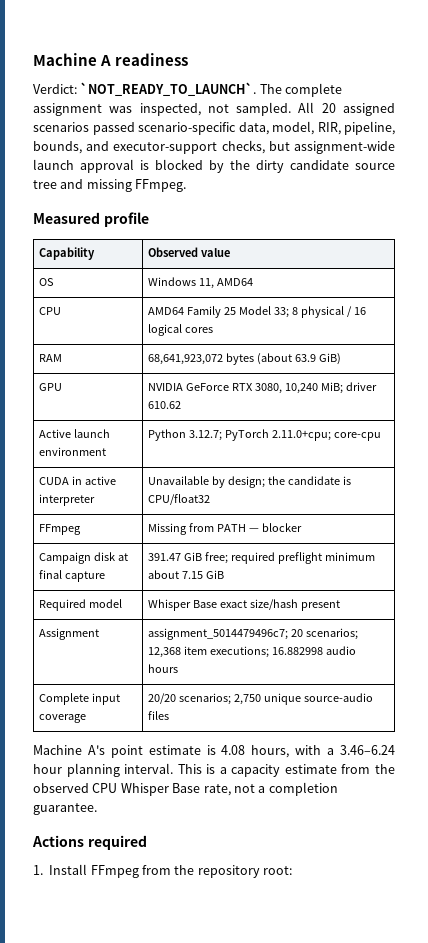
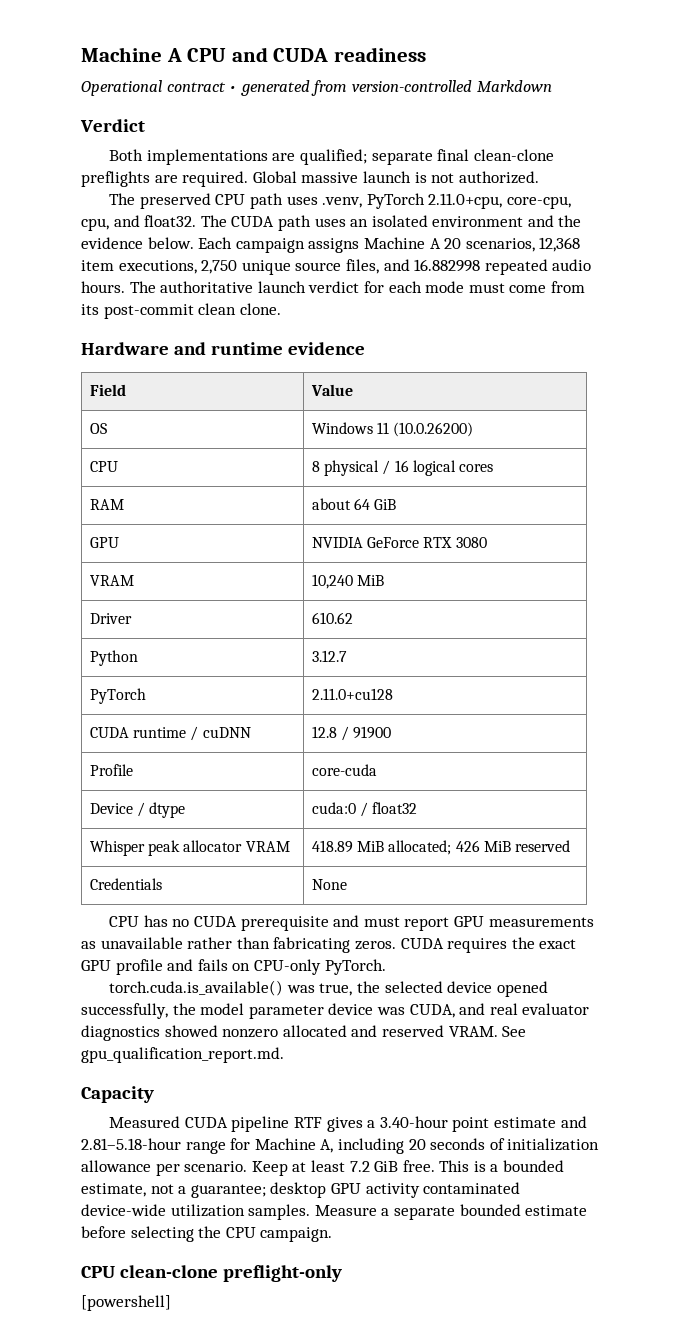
[33,53,189,66] [33,82,343,97] [33,102,395,116] [33,121,395,135] [33,140,395,154] [33,159,395,173] [33,179,187,192] [33,212,149,227] [39,247,96,260] [148,247,231,257] Machine A readiness // Verdict: `NOT_READY_TO_LAUNCH`. The complete assignment was inspected, not sampled. All 20 assigned scenarios passed scenario-specific data, model, RIR, pipeline, bounds, and executor-support checks, but assignment-wide launch approval is blocked by the dirty candidate source tree and missing FFmpeg. // Measured profile // Capability | Observed value -> [81,47,426,62] [81,80,552,96] [80,119,145,132] [109,149,554,165] [81,171,539,187] [109,193,571,209] [81,215,582,231] [81,237,581,253] [81,259,592,275] [81,281,585,293] [81,303,281,319] [81,342,365,355] [90,384,127,396] [311,384,354,396] Machine A CPU and CUDA readiness // Operational contract • generated from version-controlled Markdown // Verdict // Both implementations are qualified; separate final clean-clone preflights are required. Global massive launch is not authorized. // The preserved CPU path uses .venv, PyTorch 2.11.0+cpu, core-cpu, cpu, and float32. The CUDA path uses an isolated environment and the evidence below. Each campaign assigns Machine A 20 scenarios, 12,368 item executions, 2,750 unique source files, and 16.882998 repeated audio hours. The authoritative launch verdict for each mode must come from its post-commit clean clone. // Hardware and runtime evidence // Field | Value
[199,278,254,289] 11, AMD64 -> [377,422,474,437] 11 (10.0.26200)
[148,306,290,318] AMD64 Family 25 Model 33; -> (119, 466) none
[148,353,342,365] 68,641,923,072 bytes (about 63.9 GiB) -> [312,498,397,510] about 64 GiB
[255,382,378,394] [148,401,182,409] [39,429,111,438] [39,447,107,456] [148,429,382,441] [39,476,117,485] [39,494,96,506] [148,476,352,488] [148,494,211,505] [39,524,82,535] [148,523,303,535] [39,552,129,564] [39,570,106,582] [148,552,376,564] [148,570,225,579] [39,599,123,611] [148,599,341,611] [39,628,100,640] [148,628,359,640] [148,646,357,658] [148,664,179,673] [39,693,121,705] [39,714,87,723] [148,693,374,705] [148,711,170,720] [33,745,396,758] [33,763,395,777] [33,782,338,796] [33,803,97,815] [32,835,147,850] [33,864,293,878] 3080, 10,240 MiB; driver 610.62 // Active launch environment | Python 3.12.7; PyTorch 2.11.0+cpu; core-cpu // CUDA in active interpreter | Unavailable by design; the candidate is CPU/float32 // FFmpeg | Missing from PATH — blocker // Campaign disk at final capture | 391.47 GiB free; required preflight minimum about 7.15 GiB // Required model | Whisper Base exact size/hash present // Assignment | assignment_5014479496c7; 20 scenarios; 12,368 item executions; 16.882998 audio hours // Complete input coverage | 20/20 scenarios; 2,750 unique source-audio files // Machine A's point estimate is 4.08 hours, with a 3.46–6.24 hour planning interval. This is a capacity estimate from the observed CPU Whisper Base rate, not a completion guarantee. // Actions required // 1. Install FFmpeg from the repository root: -> [455,537,487,548] [90,575,135,586] [312,574,385,589] [90,613,133,624] [312,612,354,624] [90,650,139,666] [312,650,348,662] [90,688,147,704] [312,688,394,700] [90,726,251,741] [312,726,392,741] [90,764,134,776] [312,764,378,776] [90,802,186,818] [312,802,418,817] [90,840,290,856] [312,840,570,855] [90,878,163,890] [312,879,348,890] [109,915,594,931] [81,937,577,953] [81,959,386,975] [109,980,548,997] [81,1003,590,1019] [81,1025,527,1041] [81,1047,284,1063] [81,1086,154,1103] [109,1116,587,1132] [81,1138,600,1154] [81,1160,565,1176] [81,1182,521,1198] [81,1204,588,1220] [81,1226,333,1242] [81,1265,342,1282] [81,1295,171,1311] 3080 // VRAM | 10,240 MiB // Driver | 610.62 // Python | 3.12.7 // PyTorch | 2.11.0+cu128 // CUDA runtime / cuDNN | 12.8 / 91900 // Profile | core-cuda // Device / dtype | cuda:0 / float32 // Whisper peak allocator VRAM | 418.89 MiB allocated; 426 MiB reserved // Credentials | None // CPU has no CUDA prerequisite and must report GPU measurements as unavailable rather than fabricating zeros. CUDA requires the exact GPU profile and fails on CPU-only PyTorch. // torch.cuda.is_available() was true, the selected device opened successfully, the model parameter device was CUDA, and real evaluator diagnostics showed nonzero allocated and reserved VRAM. See gpu_qualification_report.md. // Capacity // Measured CUDA pipeline RTF gives a 3.40-hour point estimate and 2.81–5.18-hour range for Machine A, including 20 seconds of initialization allowance per scenario. Keep at least 7.2 GiB free. This is a bounded estimate, not a guarantee; desktop GPU activity contaminated device-wide utilization samples. Measure a separate bounded estimate before selecting the CPU campaign. // CPU clean-clone preflight-only // [powershell]

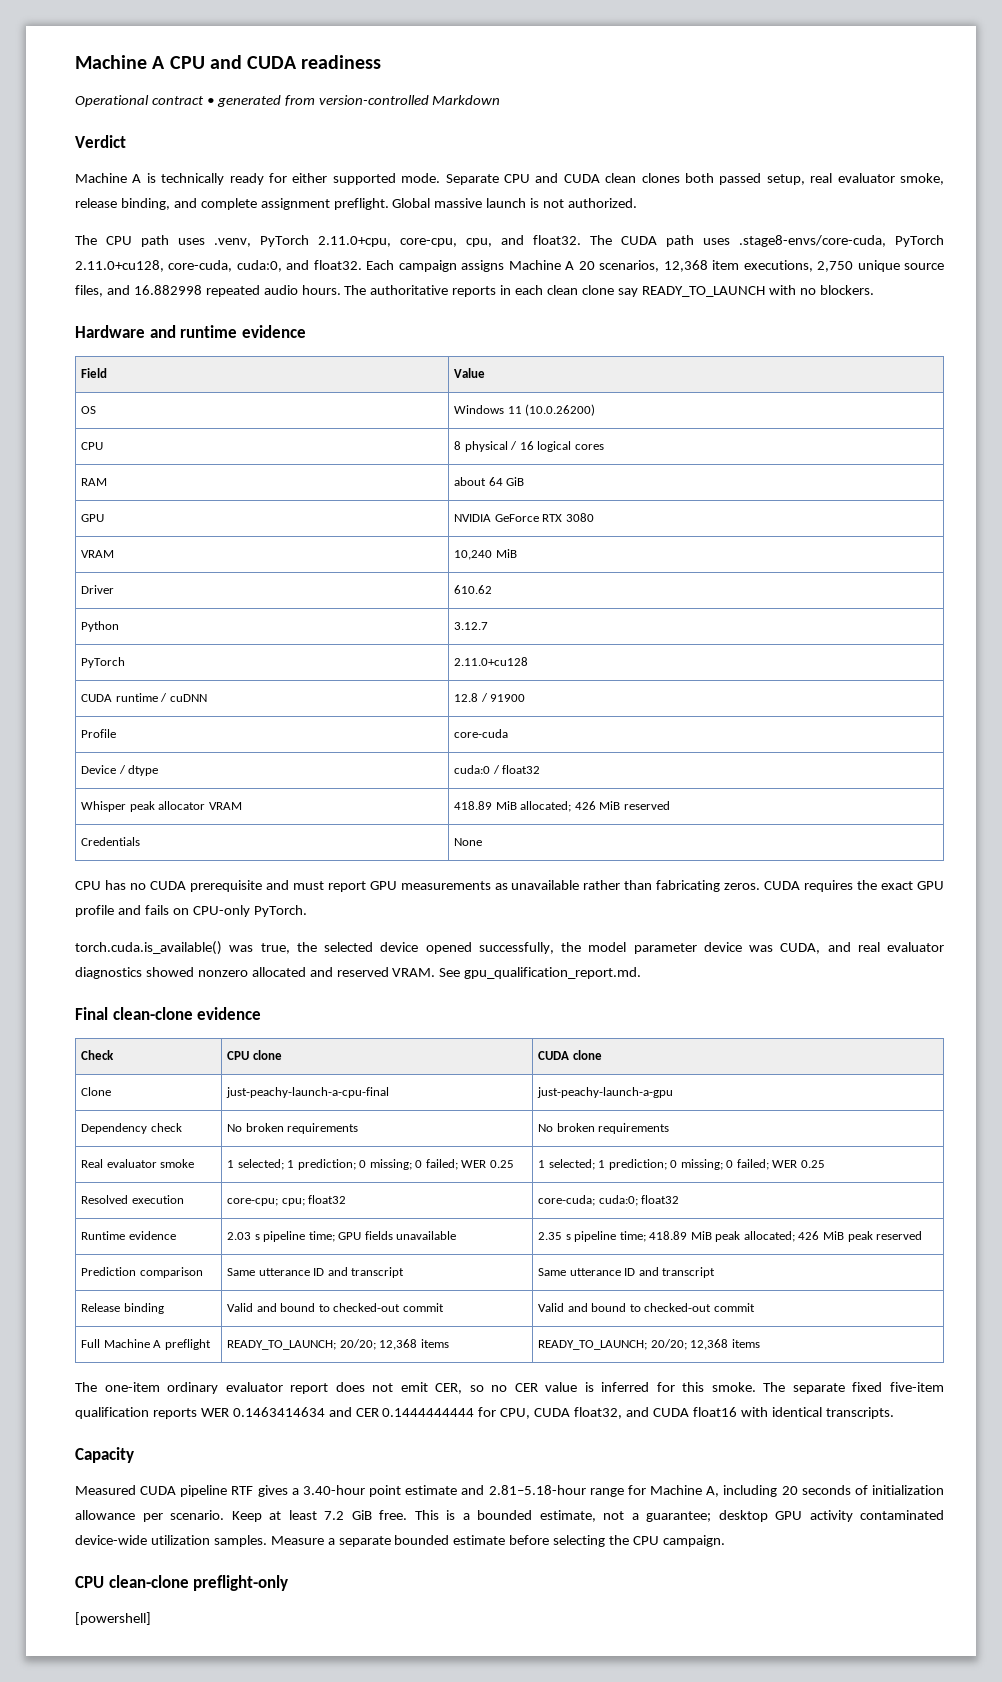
[109,149,554,165] [81,171,249,187] Both implementations are qualified; separate final clean-clone preflights are required. -> [75,173,944,185] [75,198,389,210] Machine A is technically ready for either supported mode. Separate CPU and CUDA clean clones both passed setup, real evaluator smoke, release binding, and complete assignment preflight.
[139,193,211,209] preserved -> (97, 240) none
[350,215,582,227] [81,237,194,249] an isolated environment and the evidence below. -> [739,235,944,247] [75,260,362,272] .stage8-envs/core-cuda, PyTorch 2.11.0+cu128, core-cuda, cuda:0, and float32.
[257,281,585,293] [81,303,281,319] launch verdict for each mode must come from its post-commit clean clone. -> [452,285,874,297] reports in each clean clone say READY_TO_LAUNCH with no blockers.
(284, 1055) none -> [75,1007,262,1020] [81,1050,115,1060] [227,1050,282,1060] [538,1050,602,1060] [81,1087,112,1096] [226,1087,390,1098] [537,1087,674,1098] [81,1123,182,1134] [227,1123,359,1134] [538,1123,670,1134] [81,1159,195,1168] [227,1159,514,1170] [538,1159,825,1170] [81,1195,184,1204] [227,1195,347,1206] [538,1195,680,1206] [81,1231,176,1240] [227,1231,457,1242] [538,1231,923,1242] [81,1267,203,1278] [227,1267,405,1278] [538,1267,716,1278] [81,1303,164,1314] [227,1303,444,1312] [538,1303,755,1312] [81,1339,211,1350] [227,1339,449,1350] [538,1339,760,1350] [75,1382,944,1394] [75,1407,894,1419] // Final clean-clone evidence // Check | CPU clone | CUDA clone // Clone | just-peachy-launch-a-cpu-final | just-peachy-launch-a-gpu // Dependency check | No broken requirements | No broken requirements // Real evaluator smoke | 1 selected; 1 prediction; 0 missing; 0 failed; WER 0.25 | 1 selected; 1 prediction; 0 missing; 0 failed; WER 0.25 // Resolved execution | core-cpu; cpu; float32 | core-cuda; cuda:0; float32 // Runtime evidence | 2.03 s pipeline time; GPU fields unavailable | 2.35 s pipeline time; 418.89 MiB peak allocated; 426 MiB peak reserved // Prediction comparison | Same utterance ID and transcript | Same utterance ID and transcript // Release binding | Valid and bound to checked-out commit | Valid and bound to checked-out commit // Full Machine A preflight | READY_TO_LAUNCH; 20/20; 12,368 items | READY_TO_LAUNCH; 20/20; 12,368 items // The one-item ordinary evaluator report does not emit CER, so no CER value is inferred for this smoke. The separate fixed five-item qualification reports WER 0.1463414634 and CER 0.1444444444 for CPU, CUDA float32, and CUDA float16 with identical transcripts.

